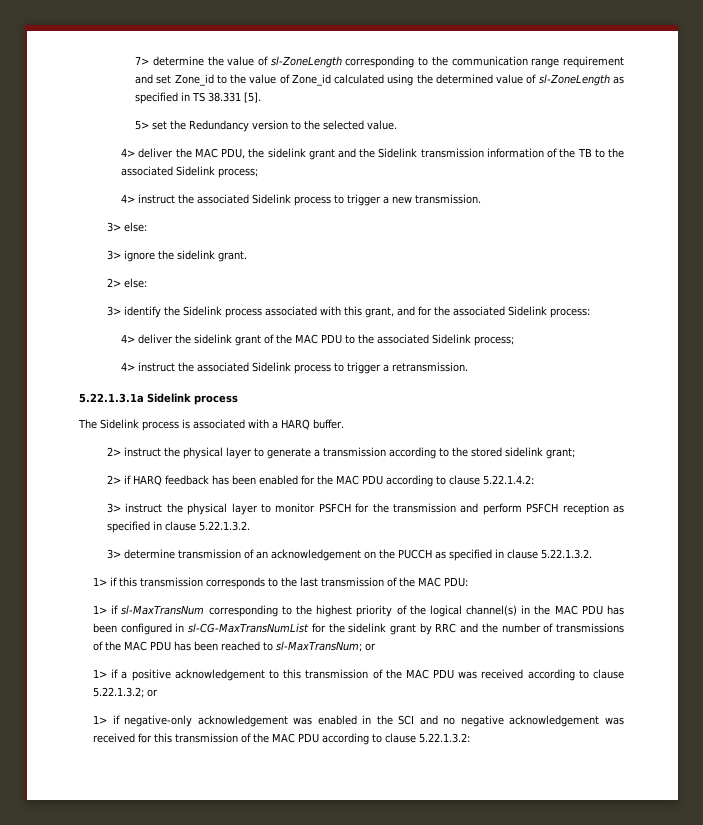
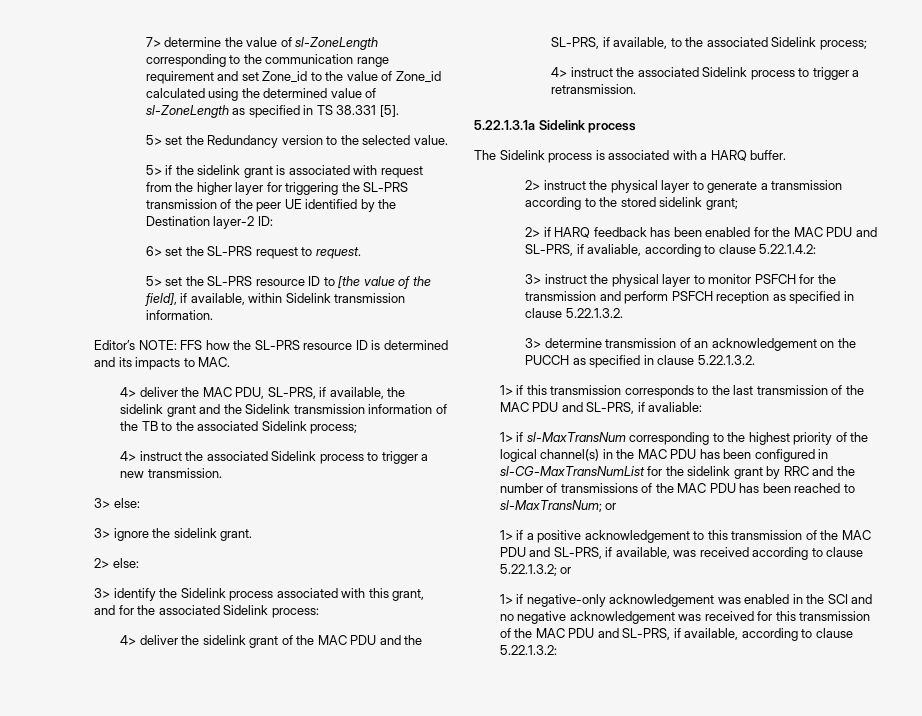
(398, 125) none -> [145,165,423,178] [145,182,409,195] [145,199,397,212] [145,216,273,229] [145,246,361,259] [145,276,431,289] [144,293,406,306] [145,310,213,320] [94,340,448,350] [94,357,231,370] // 5> if the sidelink grant is associated with request from the higher layer for triggering the SL-PRS transmission of the peer UE identified by the Destination layer-2 ID: // 6> set the SL-PRS request to request. // 5> set the SL-PRS resource ID to [the value of the field], if available, within Sidelink transmission information. // Editor’s NOTE: FFS how the SL-PRS resource ID is determined and its impacts to MAC.
(246, 153) none -> [267,387,384,399] SL-PRS, if available,
(343, 339) none -> [379,635,423,645] [551,37,668,49] and the SL-PRS, if available,
(384, 480) none -> [855,227,877,237] [525,244,642,256] and SL-PRS, if avaliable,
[444,577,469,587] PDU: -> [532,402,703,414] PDU and SL-PRS, if avaliable:
(455, 674) none -> [529,547,670,559] and SL-PRS, if available,
(320, 738) none -> [597,628,739,640] and SL-PRS, if available,

